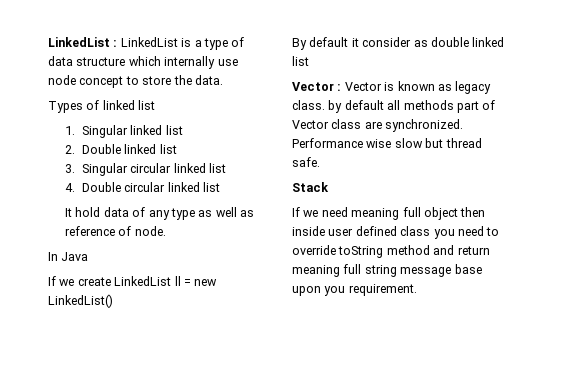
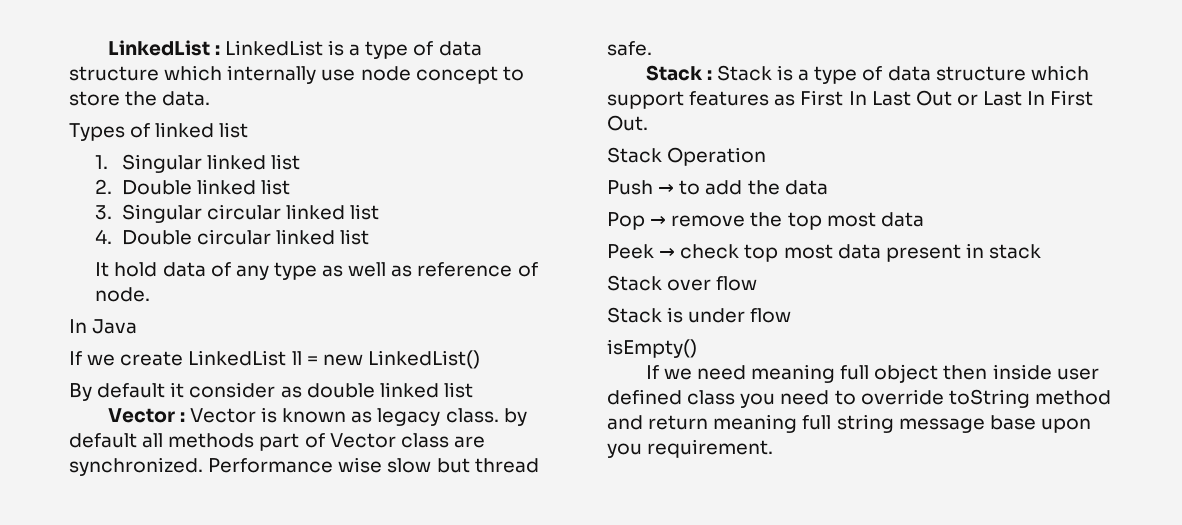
(329, 187) none -> [706,65,1089,84] [607,90,1094,109] [607,115,648,131] [607,147,767,166] [607,180,828,195] [607,212,924,230] [607,243,1042,262] [607,275,758,291] [607,307,792,323] [607,339,697,358] : Stack is a type of data structure which support features as First In Last Out or Last In First Out. // Stack Operation // Push → to add the data // Pop → remove the top most data // Peek → check top most data present in stack // Stack over flow // Stack is under flow // isEmpty()

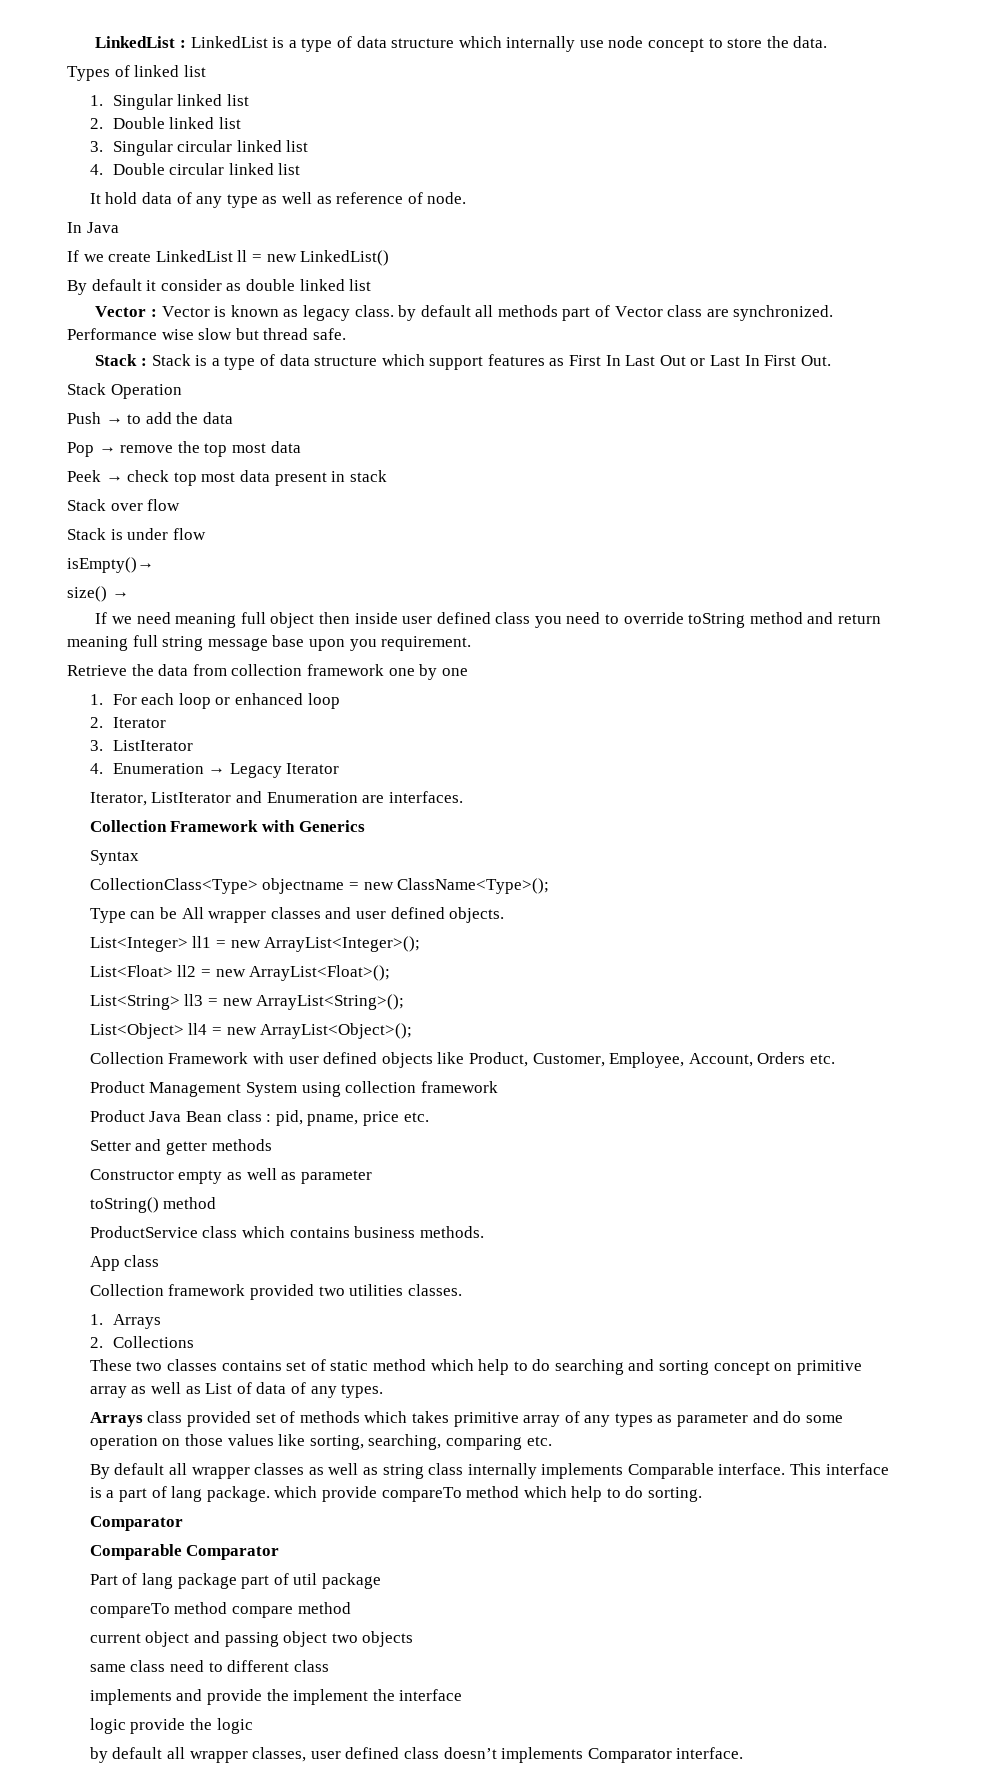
[607,339,697,358] isEmpty() -> [67,557,154,573] [67,586,129,602] isEmpty()→ // size() →
(774, 448) none -> [67,664,468,680] [89,693,340,709] [89,717,166,728] [89,740,193,751] [89,763,340,778] [89,791,463,806] [89,820,365,832] [89,850,139,865] [89,878,550,894] [89,907,505,923] [89,936,421,952] [89,965,391,981] [89,994,405,1010] [89,1023,413,1039] [89,1052,835,1068] [89,1081,498,1097] [89,1110,429,1126] [89,1139,272,1155] [89,1168,372,1184] [89,1197,217,1213] [89,1226,484,1238] [89,1255,160,1271] [89,1284,462,1300] [89,1314,161,1329] [89,1336,194,1348] [89,1359,862,1375] [89,1382,384,1398] [89,1411,843,1427] [89,1434,552,1450] [89,1463,889,1479] [89,1486,703,1502] [89,1516,183,1531] [89,1544,280,1560] [89,1573,381,1589] [89,1602,351,1618] [89,1631,414,1647] [89,1660,329,1672] [89,1689,463,1705] [89,1718,253,1734] [89,1747,744,1763] // Retrieve the data from collection framework one by one // 1. For each loop or enhanced loop // 2. Iterator // 3. ListIterator // 4. Enumeration → Legacy Iterator // Iterator, ListIterator and Enumeration are interfaces. // Collection Framework with Generics // Syntax // CollectionClass<Type> objectname = new ClassName<Type>(); // Type can be All wrapper classes and user defined objects. // List<Integer> ll1 = new ArrayList<Integer>(); // List<Float> ll2 = new ArrayList<Float>(); // List<String> ll3 = new ArrayList<String>(); // List<Object> ll4 = new ArrayList<Object>(); // Collection Framework with user defined objects like Product, Customer, Employee, Account, Orders etc. // Product Management System using collection framework // Product Java Bean class : pid, pname, price etc. // Setter and getter methods // Constructor empty as well as parameter // toString() method // ProductService class which contains business methods. // App class // Collection framework provided two utilities classes. // 1. Arrays // 2. Collections // These two classes contains set of static method which help to do searching and sorting concept on primitive array as well as List of data of any types. // Arrays class provided set of methods which takes primitive array of any types as parameter and do some operation on those values like sorting, searching, comparing etc. // By default all wrapper classes as well as string class internally implements Comparable interface. This interface is a part of lang package. which provide compareTo method which help to do sorting. // Comparator // Comparable Comparator // Part of lang package part of util package // compareTo method compare method // current object and passing object two objects // same class need to different class // implements and provide the implement the interface // logic provide the logic // by default all wrapper classes, user defined class doesn’t implements Comparator interface.

